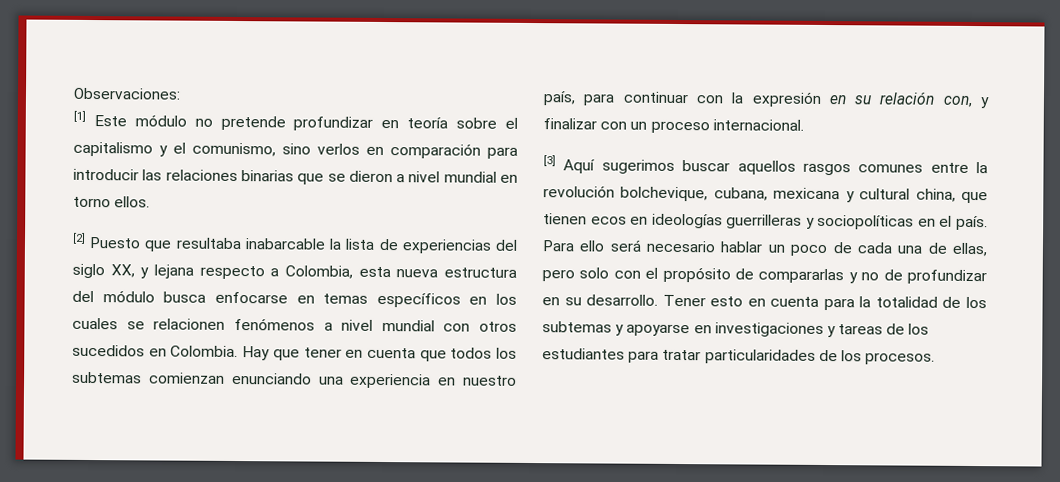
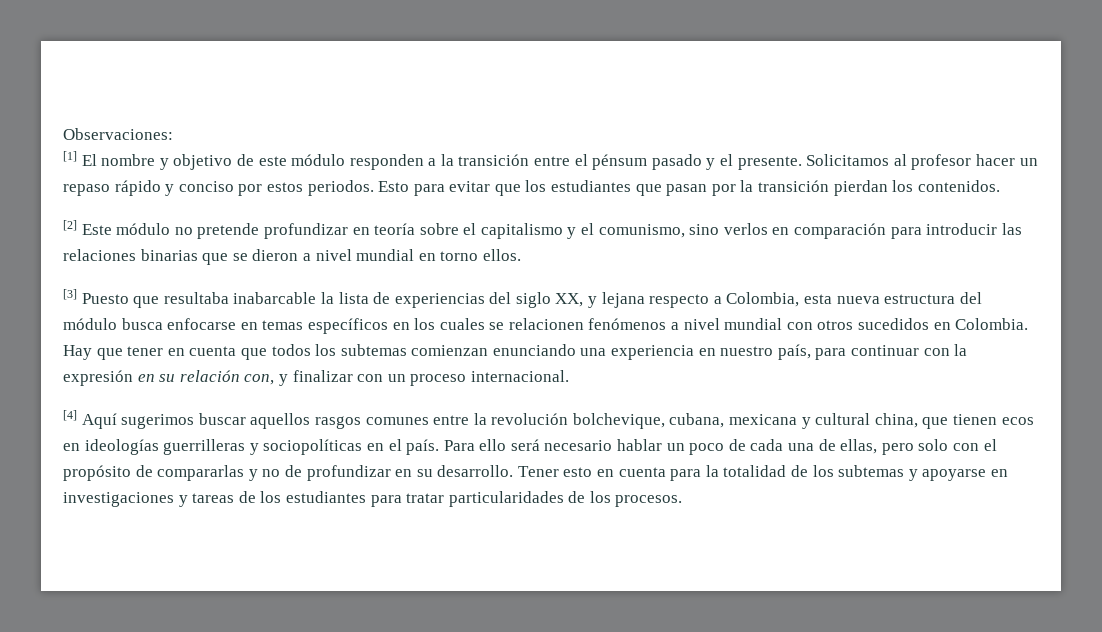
(86, 116) none -> [81,154,1038,170] [63,180,1000,196] [63,220,77,231] El nombre y objetivo de este módulo responden a la transición entre el pénsum pasado y el presente. Solicitamos al profesor hacer un repaso rápido y conciso por estos periodos. Esto para evitar que los estudiantes que pasan por la transición pierdan los contenidos. // [2]
[72,232,86,244] [2] -> [63,289,77,300] [3]
[543,155,556,167] [3] -> [63,410,77,421] [4]

